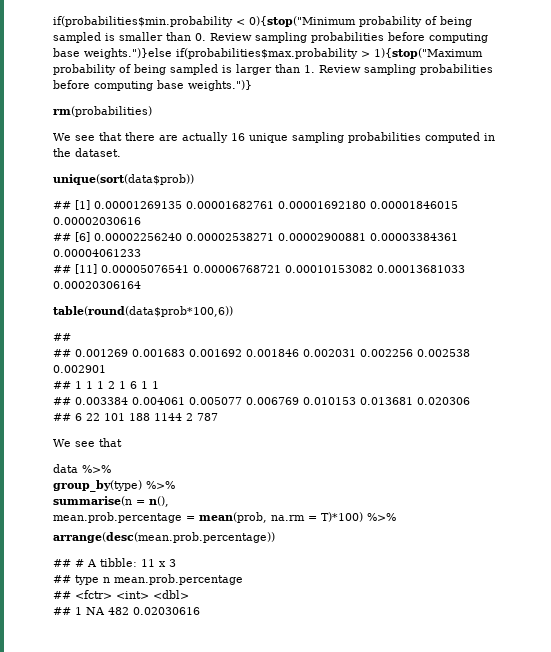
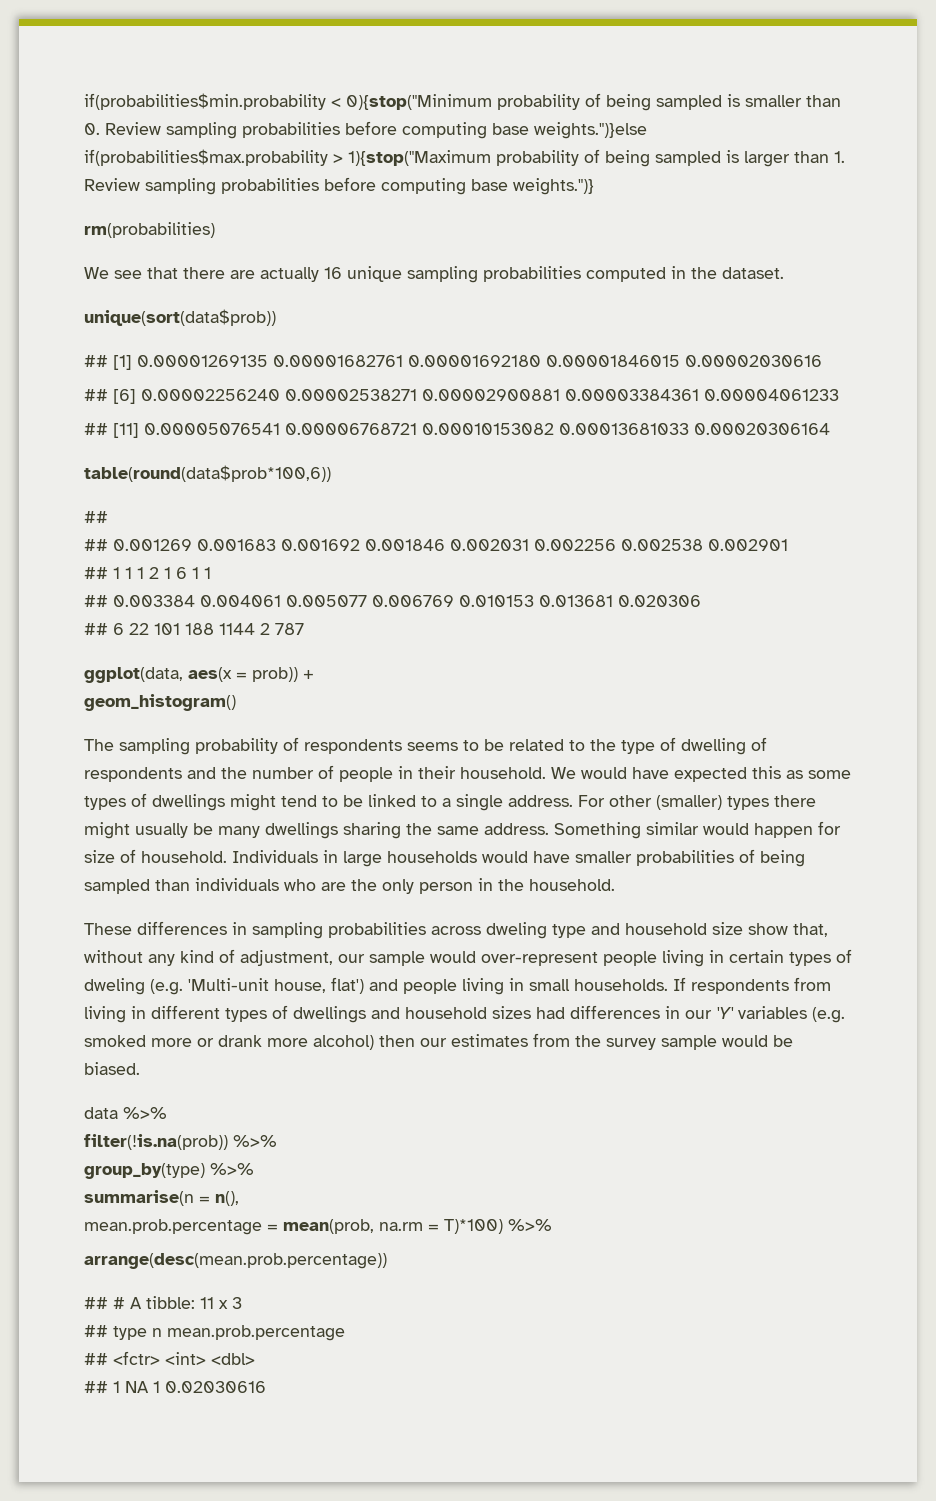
[53,438,122,447] We see that -> [84,667,314,683] [84,694,236,711] [84,737,767,755] [84,765,851,782] [84,793,816,811] [84,821,841,839] [84,849,805,867] [84,878,615,894] [84,921,828,939] [84,949,852,967] [84,977,831,995] [84,1005,845,1023] [84,1033,793,1050] [84,1062,140,1075] ggplot(data, aes(x = prob)) + // geom_histogram() // The sampling probability of respondents seems to be related to the type of dwelling of respondents and the number of people in their household. We would have expected this as some types of dwellings might tend to be linked to a single address. For other (smaller) types there might usually be many dwellings sharing the same address. Something similar would happen for size of household. Individuals in large households would have smaller probabilities of being sampled than individuals who are the only person in the household. // These differences in sampling probabilities across dweling type and household size show that, without any kind of adjustment, our sample would over-represent people living in certain types of dweling (e.g. 'Multi-unit house, flat') and people living in small households. If respondents from living in different types of dwellings and household sizes had differences in our 'Y' variables (e.g. smoked more or drank more alcohol) then our estimates from the survey sample would be biased.
(111, 469) none -> [84,1134,277,1150] // filter(!is.na(prob)) %>%
[108,607,129,615] 482 -> [153,1381,160,1393] 1

